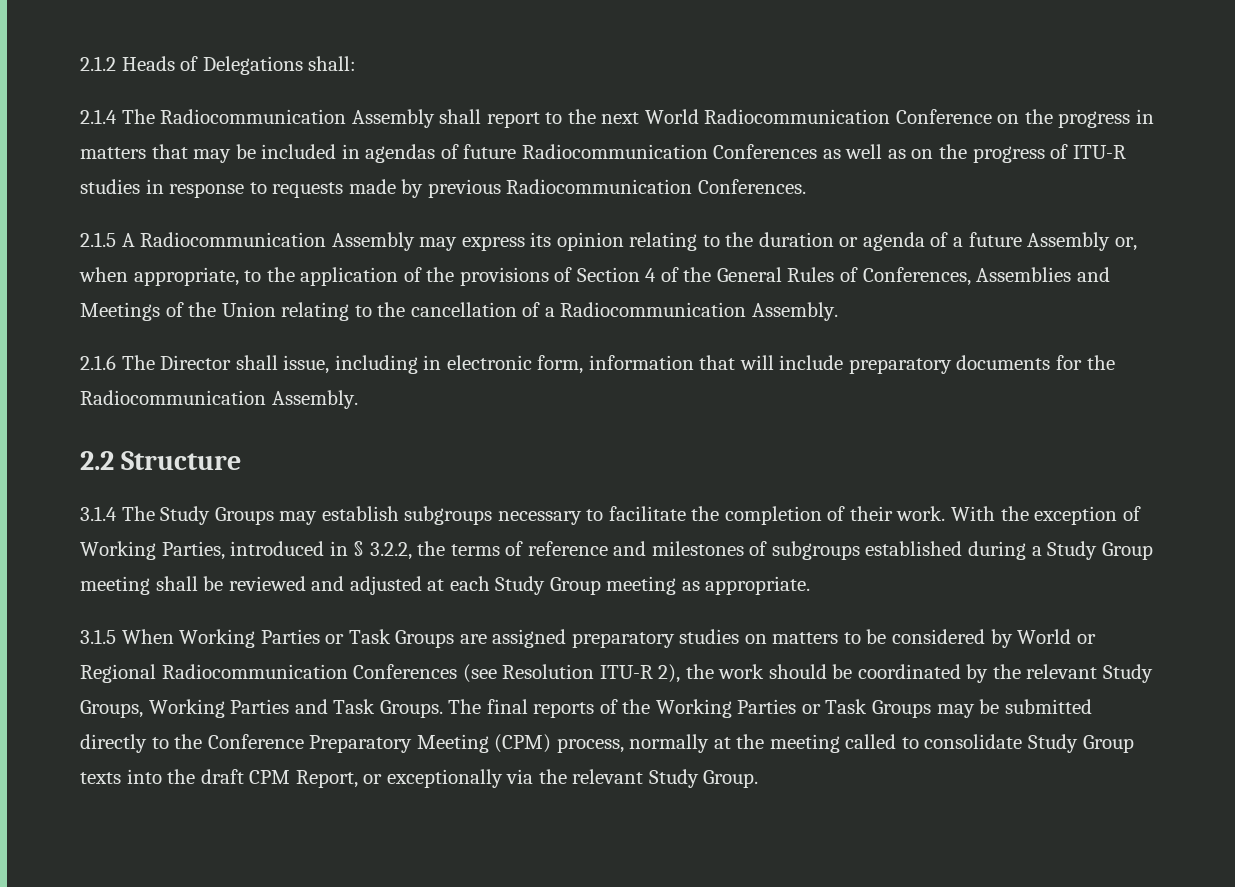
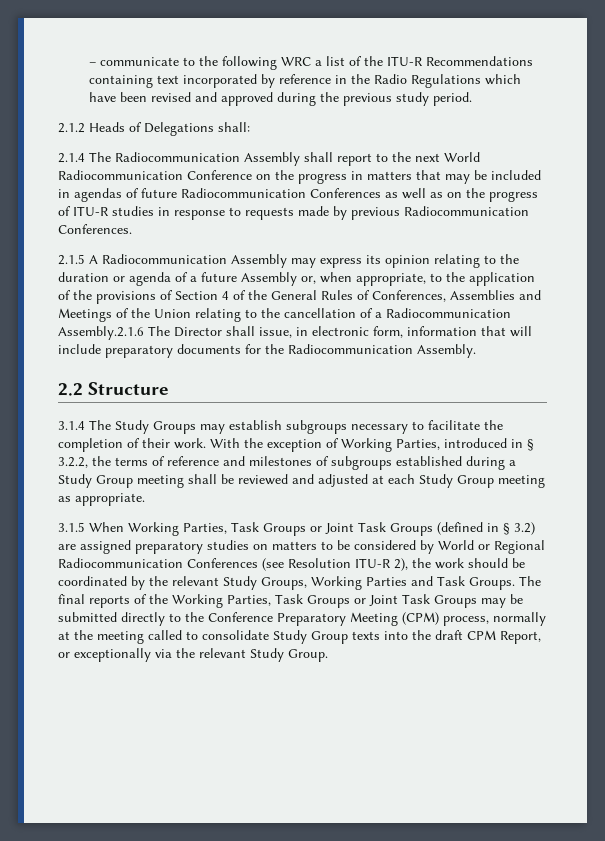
(80, 63) none -> [88,56,533,70] [88,74,521,88] [88,92,472,106] – communicate to the following WRC a list of the ITU-R Recommendations containing text incorporated by reference in the Radio Regulations which have been revised and approved during the previous study period. //
[751,302,838,321] [80,355,116,370] Assembly. // 2.1.6 -> [58,326,144,340] Assembly.2.1.6
[334,355,418,374] including -> (292, 332) none
[260,629,455,648] Parties or Task Groups -> [183,522,535,536] Parties, Task Groups or Joint Task Groups (defined in § 3.2)
[737,699,821,714] Parties or -> [227,594,398,608] Parties, Task Groups or Joint

